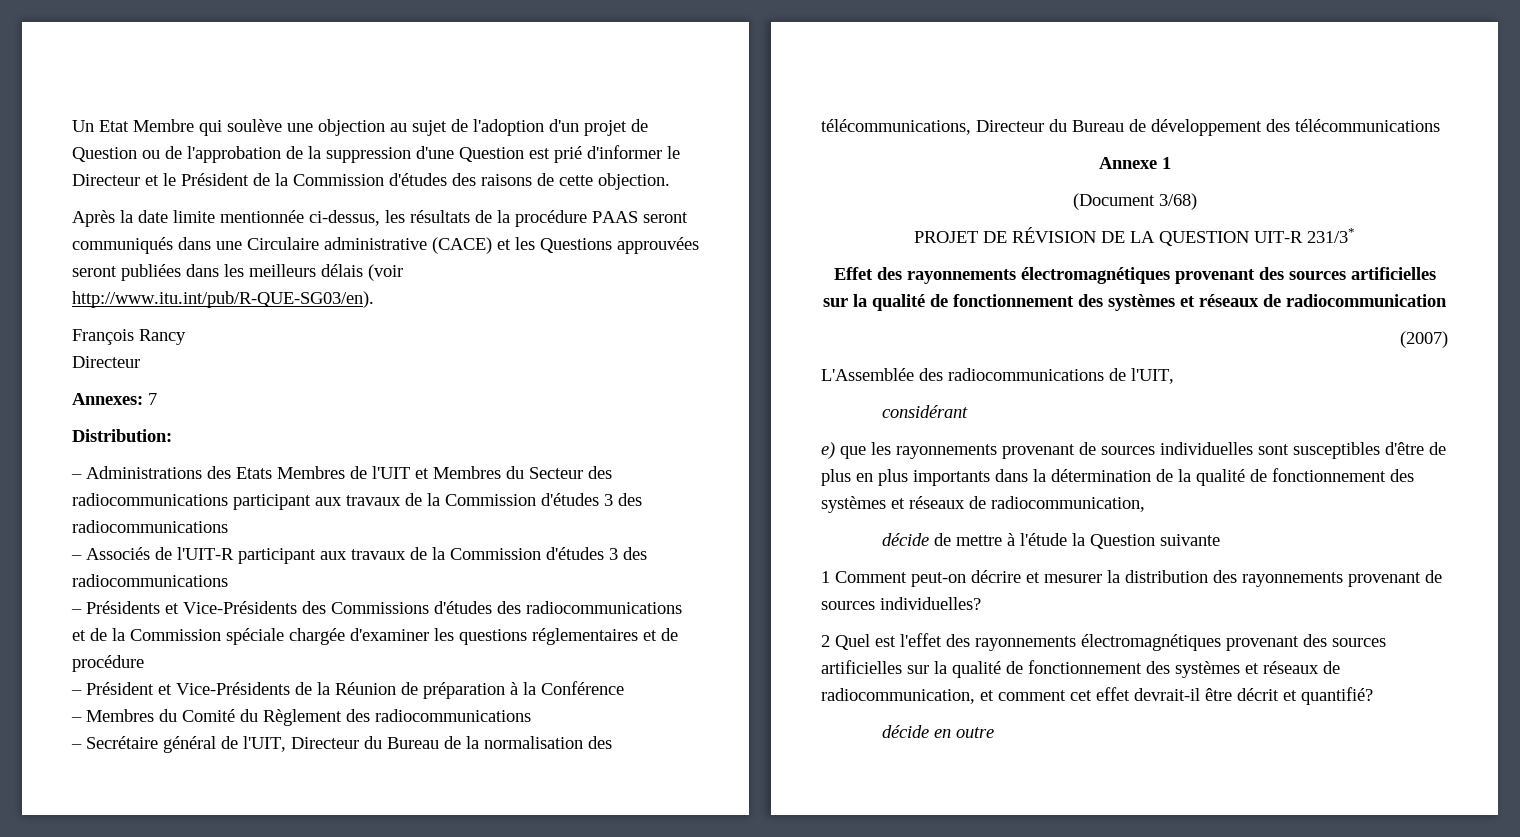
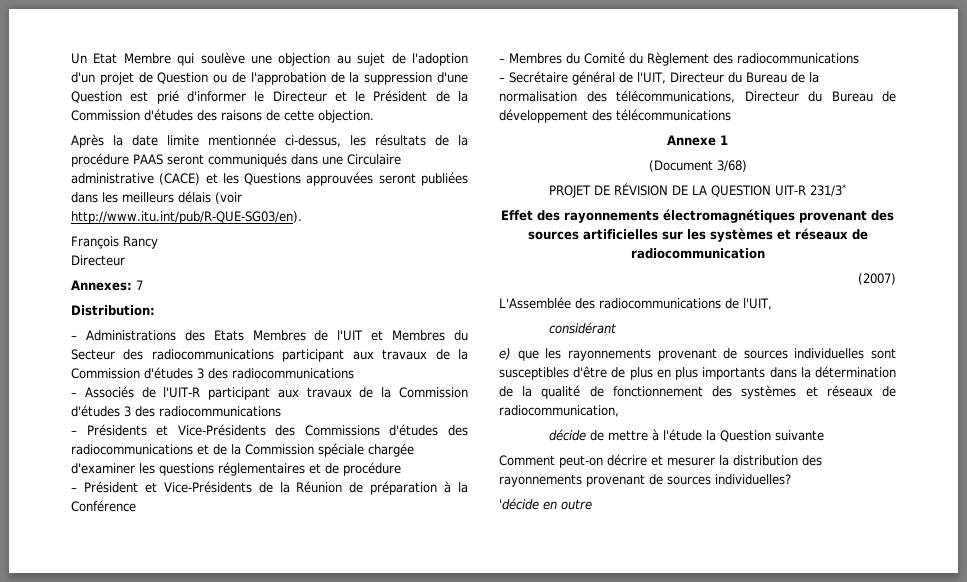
[853,294,1103,311] la qualité de fonctionnement des -> [686,229,706,240] les
[821,571,830,583] 1 -> (824, 435) none
[821,633,1386,651] [821,660,1340,678] [821,687,1373,705] [882,725,930,738] 2 Quel est l'effet des rayonnements électromagnétiques provenant des sources artificielles sur la qualité de fonctionnement des systèmes et réseaux de radiocommunication, et comment cet effet devrait-il être décrit et quantifié? // décide -> [499,498,539,510] 'décide

